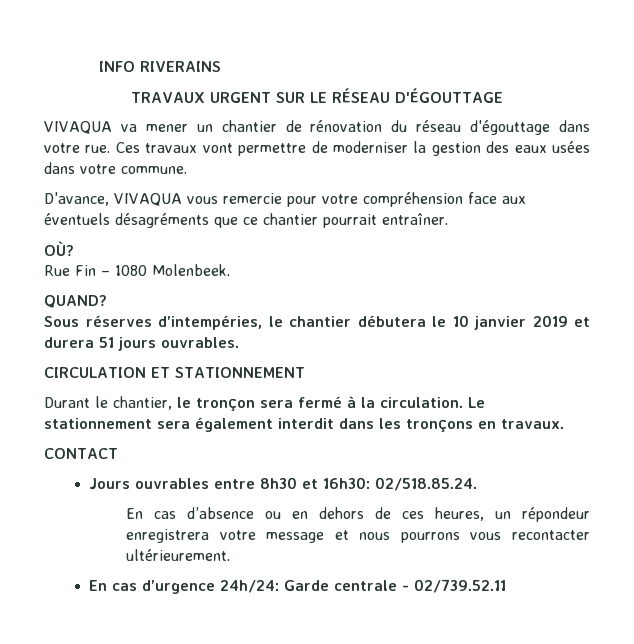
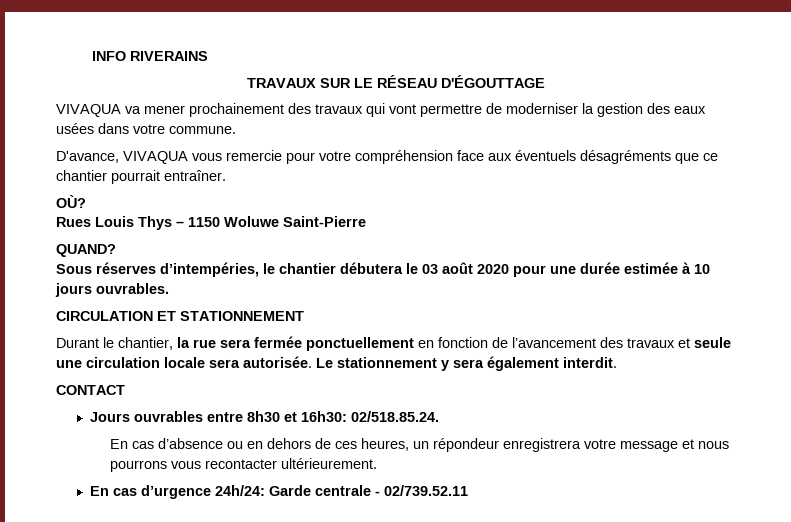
[209,92,271,103] URGENT -> (316, 83) none
[196,120,590,135] [44,142,198,153] un chantier de rénovation du réseau d'égouttage dans votre rue. Ces travaux -> [189,103,385,117] prochainement des travaux qui
[44,264,230,276] Rue Fin – 1080 Molenbeek. -> [56,216,366,230] Rues Louis Thys – 1150 Woluwe Saint-Pierre
[452,315,590,330] [44,337,114,348] 10 janvier 2019 et durera 51 -> [422,262,710,277] 03 août 2020 pour une durée estimée à 10
[177,396,463,411] le tronçon sera fermé à la circulation. -> [177,336,731,351] [56,356,312,368] la rue sera fermée ponctuellement en fonction de l’avancement des travaux et seule une circulation locale sera autorisée.
(152, 423) none -> [441,360,449,371] y
[278,418,564,432] interdit dans les tronçons en travaux. -> [563,357,617,368] interdit.

